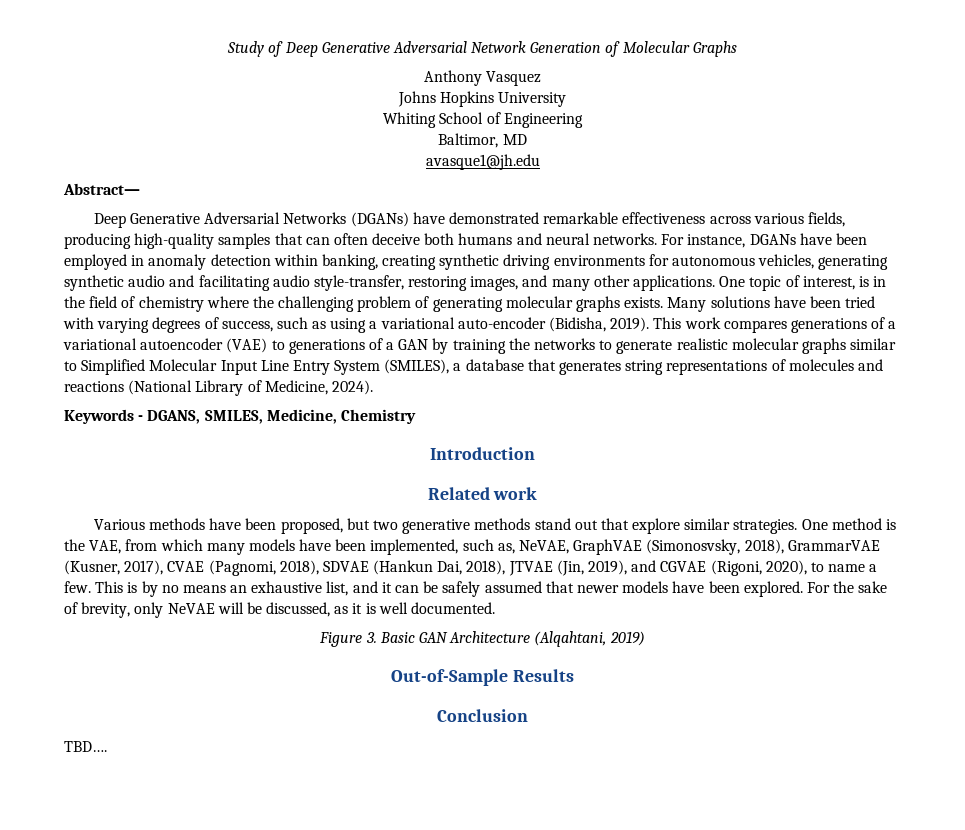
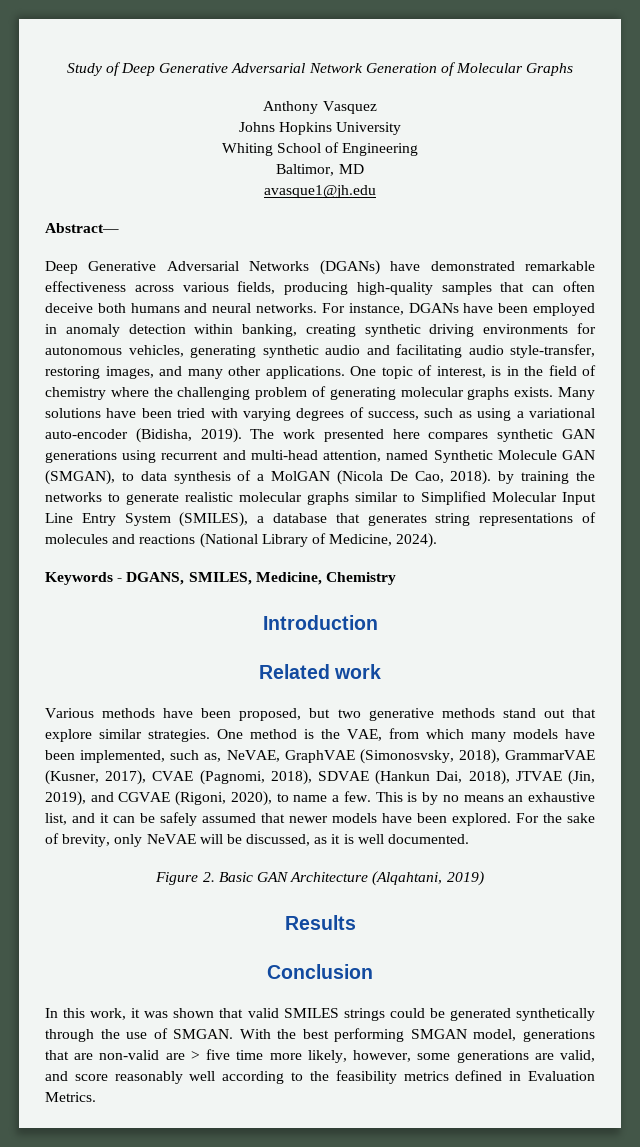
[653,317,897,333] [63,338,429,354] This work compares generations of a variational autoencoder (VAE) to generations of a GAN -> [250,429,595,442] [45,450,595,463] [45,470,492,485] The work presented here compares synthetic GAN generations using recurrent and multi-head attention, named Synthetic Molecule GAN (SMGAN), to data synthesis of a MolGAN (Nicola De Cao, 2018).
[365,632,377,643] 3. -> [202,872,215,882] 2.
[391,669,509,686] Out-of-Sample -> (484, 878) none
[64,741,107,752] TBD…. -> [45,1008,595,1021] [45,1028,595,1042] [45,1049,595,1063] [45,1070,595,1084] [45,1092,96,1102] In this work, it was shown that valid SMILES strings could be generated synthetically through the use of SMGAN. With the best performing SMGAN model, generations that are non-valid are > five time more likely, however, some generations are valid, and score reasonably well according to the feasibility metrics defined in Evaluation Metrics.

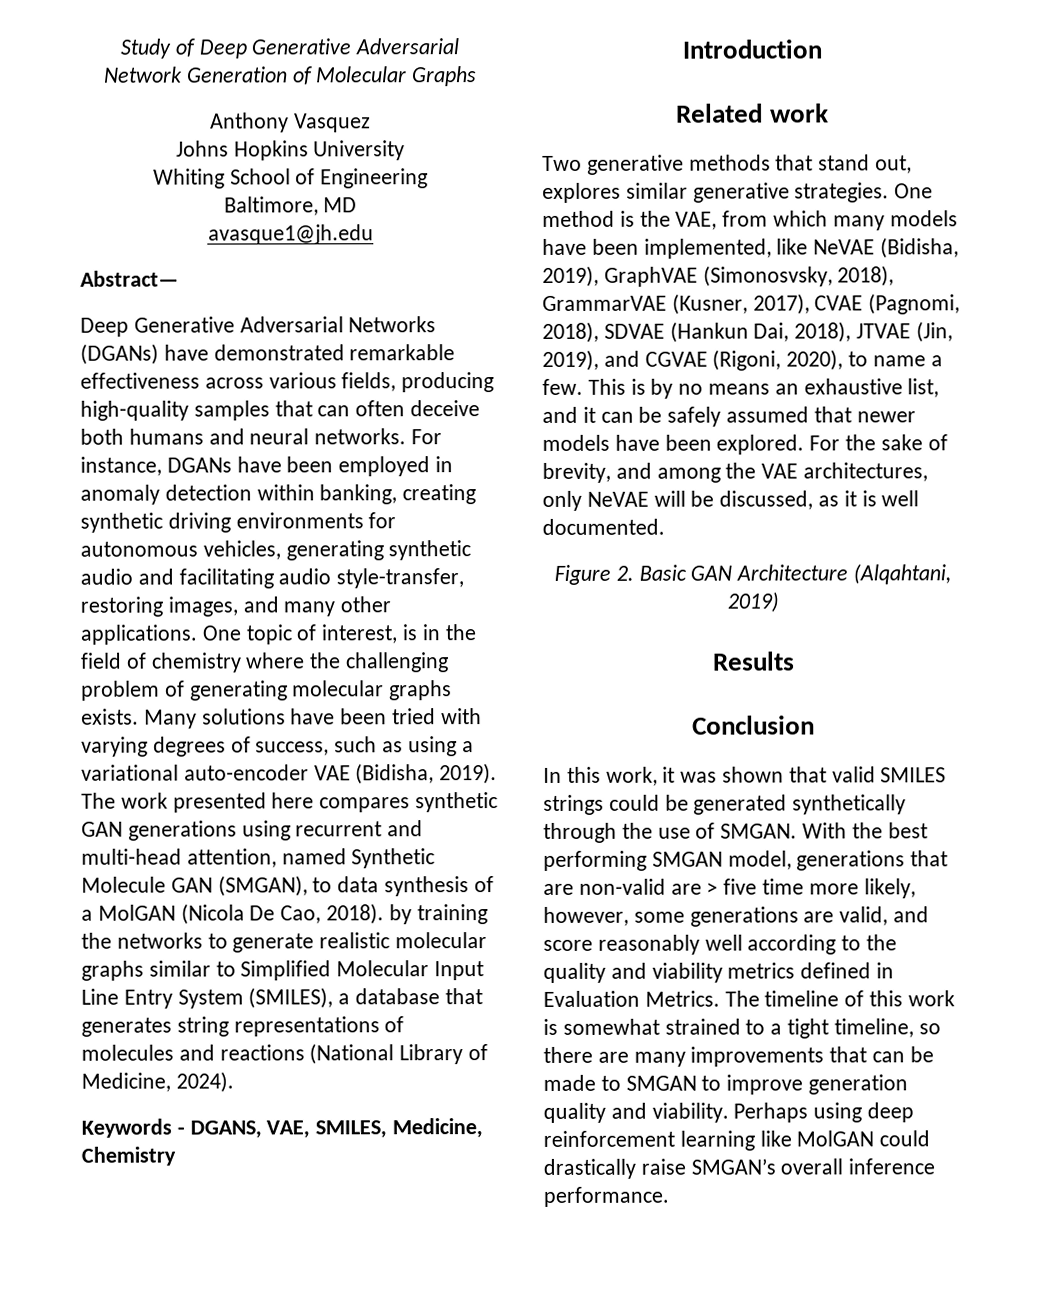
[276,164,335,176] Baltimor, -> [223,196,319,216] Baltimore,
(128, 434) none -> [313,765,351,781] VAE
(185, 578) none -> [266,1120,311,1139] VAE,
[45,708,596,721] [45,729,142,742] Various methods have been proposed, but two generative methods stand out that explore similar -> [542,154,913,175] [542,182,790,203] Two generative methods that stand out, explores similar generative
[170,750,280,762] such as, NeVAE, -> [776,237,960,259] [542,265,599,287] like NeVAE (Bidisha, 2019),
(111, 840) none -> [615,462,929,483] and among the VAE architectures,
[335,1070,397,1084] feasibility -> [543,962,723,983] quality and viability
(96, 1097) none -> [724,990,955,1007] [543,1018,941,1039] [543,1046,934,1067] [543,1074,909,1095] [543,1102,915,1123] [543,1130,931,1151] [543,1158,936,1179] [543,1186,669,1207] The timeline of this work is somewhat strained to a tight timeline, so there are many improvements that can be made to SMGAN to improve generation quality and viability. Perhaps using deep reinforcement learning like MolGAN could drastically raise SMGAN’s overall inference performance.

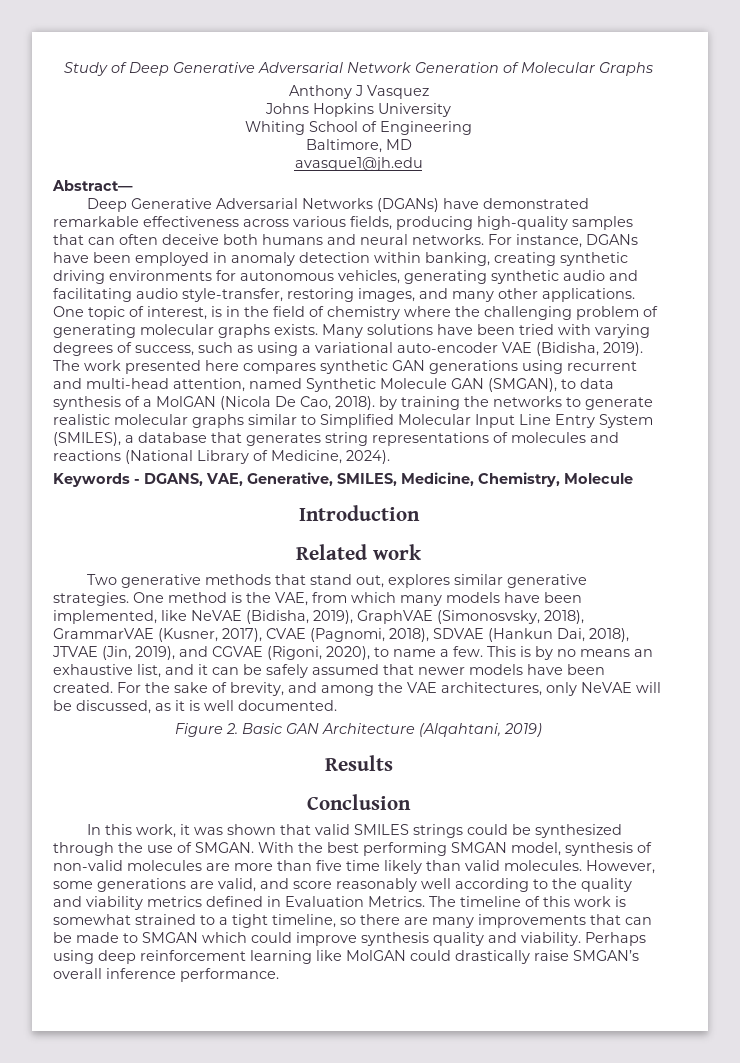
(290, 122) none -> [354,85,363,96] J
(311, 1129) none -> [247,472,333,486] Generative,
[81,1146,176,1166] Chemistry -> [478,472,633,487] Chemistry, Molecule
[716,434,805,455] explored. -> [53,682,113,693] created.
[693,794,907,815] generated synthetically -> [535,824,623,838] synthesized
[796,850,949,871] [543,878,916,899] [543,906,629,926] generations that are non-valid are > five time more likely, however, -> [565,842,652,856] [53,860,655,874] synthesis of non-valid molecules are more than five time likely than valid molecules. However,
[701,1074,909,1095] to improve generation -> [202,932,429,946] which could improve synthesis

